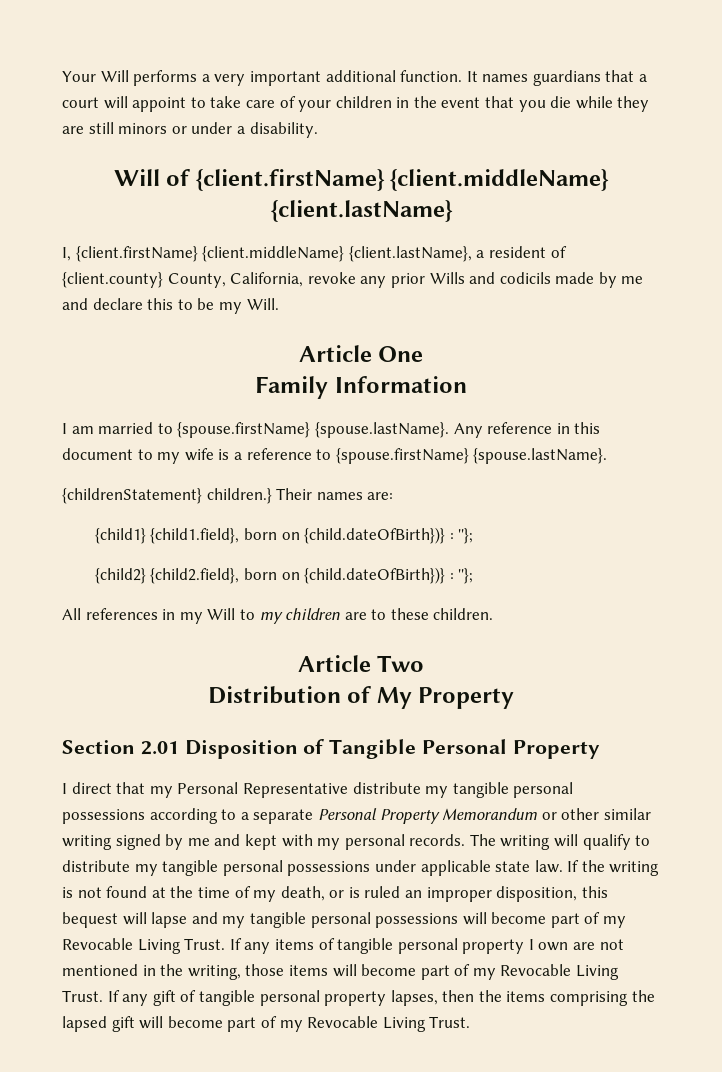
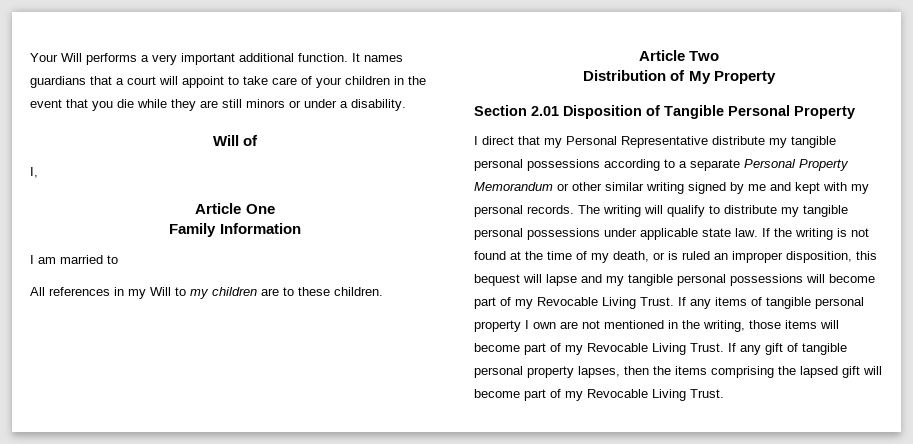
[195,169,610,191] [270,200,453,222] [62,246,567,262] [62,272,644,288] [62,298,279,314] {client.firstName} {client.middleName} {client.lastName} // I, {client.firstName} {client.middleName} {client.lastName}, a resident of {client.county} County, California, revoke any prior Wills and codicils made by me and declare this to be my Will. -> [30,167,38,178] // I,
[177,422,601,438] [62,448,608,464] [62,488,394,504] [94,527,474,544] [94,567,474,584] {spouse.firstName} {spouse.lastName}. Any reference in this document to my wife is a reference to {spouse.firstName} {spouse.lastName}. // {childrenStatement} children.} Their names are: // {child1} {child1.field}, born on {child.dateOfBirth})} : ''}; // {child2} {child2.field}, born on {child.dateOfBirth})} : ''}; -> (118, 259) none

